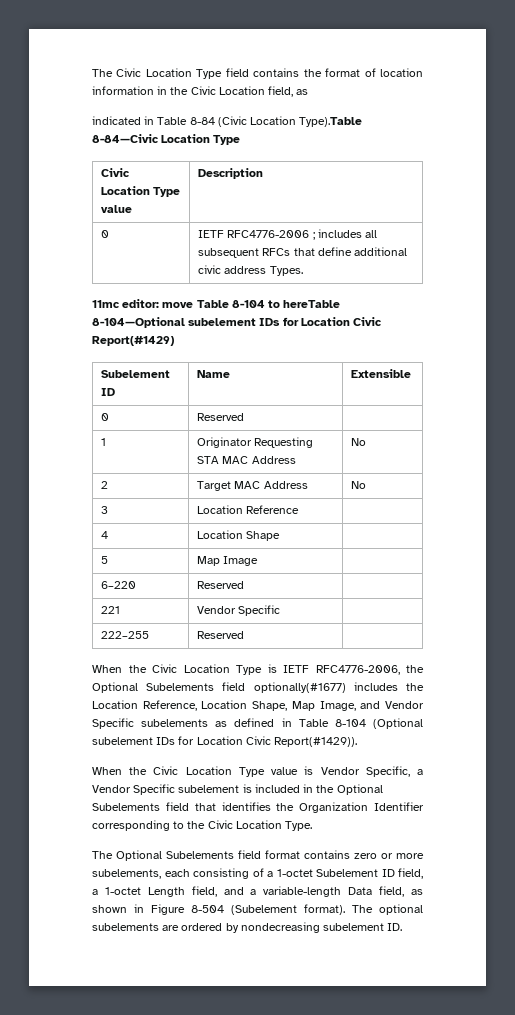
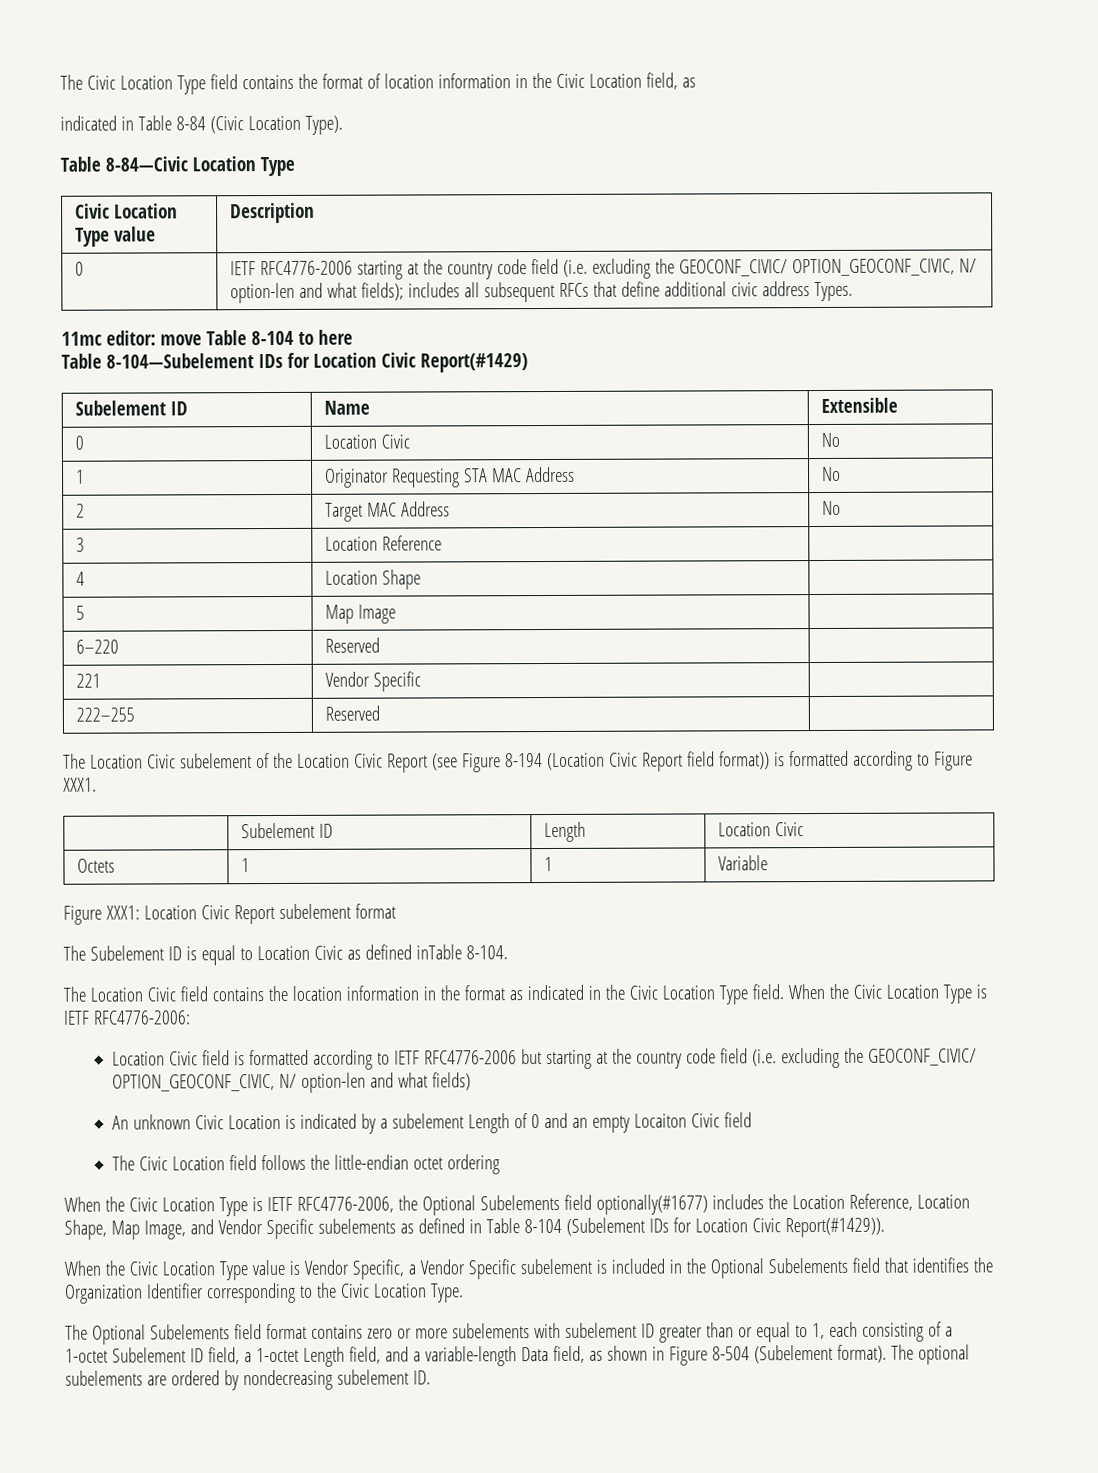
[299,117,363,127] Type).Table -> [304,115,343,135] [60,156,101,172] Type). // Table
[312,232,315,240] ; -> [356,258,977,280] [229,282,404,304] starting at the country code field (i.e. excluding the GEOCONF_CIVIC/ OPTION_GEOCONF_CIVIC, N/ option-len and what fields);
[283,300,341,308] [92,317,257,328] hereTable 8-104—Optional subelement -> [317,329,353,345] [61,353,254,369] here // Table 8-104—Subelement
[197,413,245,421] Reserved | -> [323,434,410,449] [820,432,840,448] Location Civic | No
(245, 635) none -> [63,750,973,773] [63,777,97,792] [240,822,333,839] [543,821,586,843] [717,822,804,837] [76,858,115,873] [240,858,250,873] [543,856,553,872] [717,855,768,871] [63,903,396,925] [63,944,508,966] [63,983,987,1005] [64,1010,191,1025] [111,1047,977,1070] [111,1072,471,1093] [111,1112,752,1134] [111,1154,500,1175] // The Location Civic subelement of the Location Civic Report (see Figure 8-194 (Location Civic Report field format)) is formatted according to Figure XXX1. // | Subelement ID | Length | Location Civic // Octets | 1 | 1 | Variable // Figure XXX1: Location Civic Report subelement format // The Subelement ID is equal to Location Civic as defined inTable 8-104. // The Location Civic field contains the location information in the format as indicated in the Civic Location Type field. When the Civic Location Type is IETF RFC4776-2006: // Location Civic field is formatted according to IETF RFC4776-2006 but starting at the country code field (i.e. excluding the GEOCONF_CIVIC/ OPTION_GEOCONF_CIVIC, N/ option-len and what fields) // An unknown Civic Location is indicated by a subelement Length of 0 and an empty Locaiton Civic field // The Civic Location field follows the little-endian octet ordering
[373,718,423,729] [92,737,153,745] (Optional subelement -> [565,1217,645,1236] (Subelement
[92,869,161,879] subelements, -> [451,1322,825,1343] subelements with subelement ID greater than or equal to 1,

